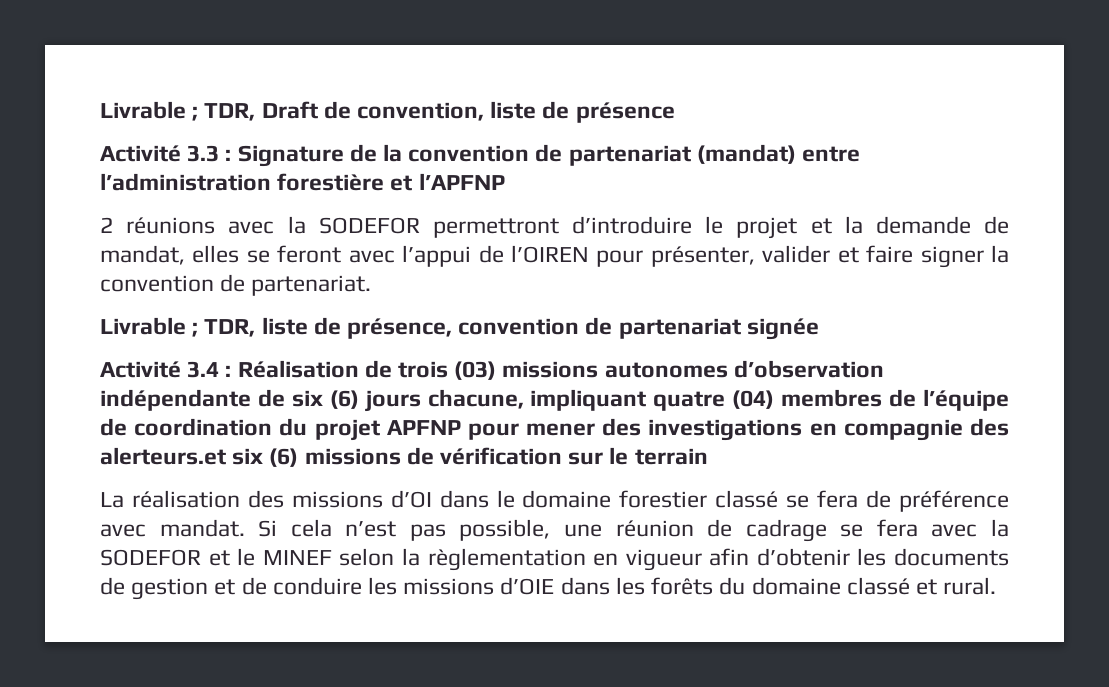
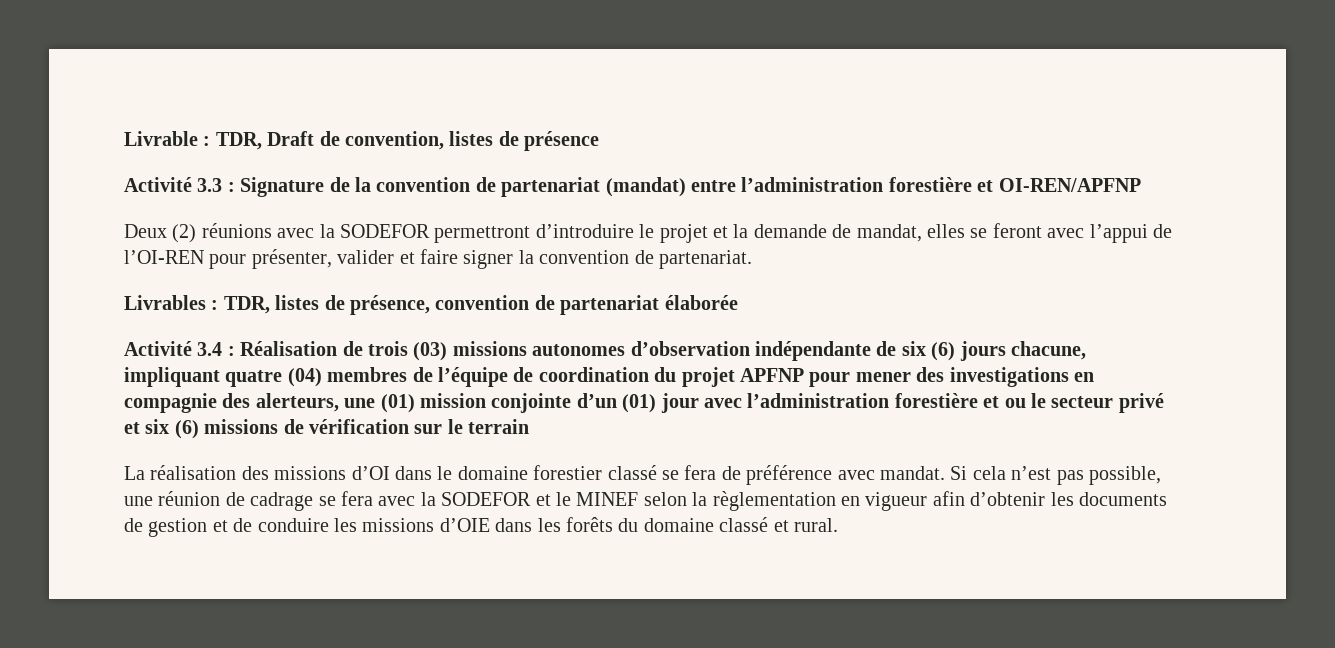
[100,101,199,121] Livrable ; -> [124,131,211,146] Livrable :
[490,101,537,119] liste -> [449,131,494,146] listes
[418,173,505,190] [100,217,113,233] l’APFNP // 2 -> [998,178,1141,192] [124,224,197,243] OI-REN/APFNP // Deux (2)
[511,245,589,263] l’OIREN -> [124,250,204,264] l’OI-REN
[100,317,308,337] Livrable ; TDR, liste -> [124,295,320,314] Livrables : TDR, listes
[746,318,819,340] signée -> [664,295,738,310] élaborée
[100,447,226,465] alerteurs.et -> [255,393,1164,413] [124,422,140,434] alerteurs, une (01) mission conjointe d’un (01) jour avec l’administration forestière et ou le secteur privé et

